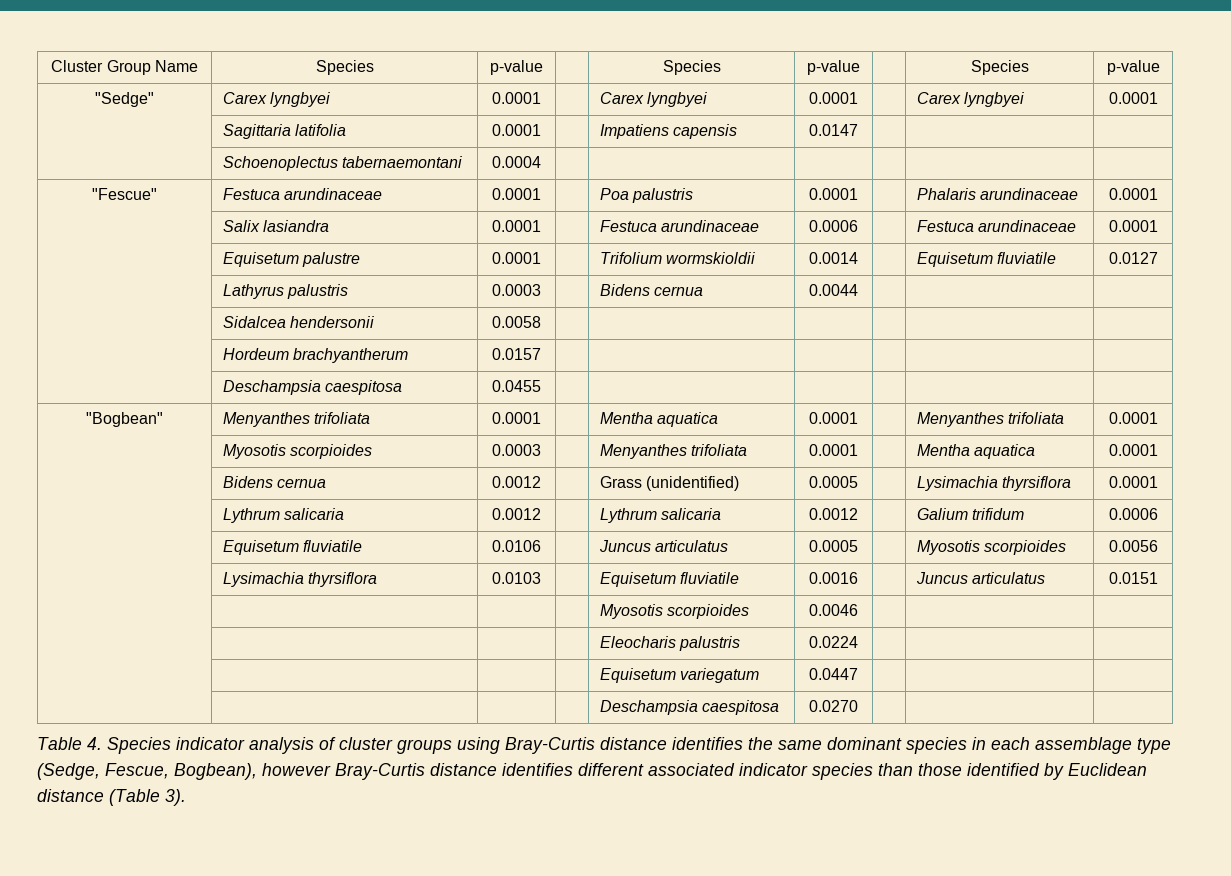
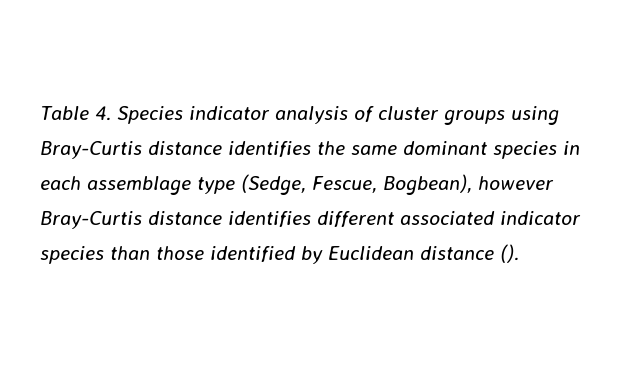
[51,60,198,75] [315,60,374,75] [490,60,543,75] [662,60,721,75] [807,60,860,75] [970,60,1029,75] [1106,60,1160,75] [95,92,154,107] [223,92,331,107] [492,92,541,104] [600,92,708,107] [809,92,858,104] [917,92,1025,107] [1108,92,1158,104] [223,124,347,139] [492,124,541,136] [600,124,738,139] [809,124,858,136] [223,156,463,171] [492,156,541,168] [92,188,157,200] [223,188,383,200] [492,188,541,200] [600,188,694,203] [809,188,858,200] [917,188,1079,200] [1108,188,1158,200] [223,220,330,232] [492,220,541,232] [600,220,760,232] [809,220,858,232] [917,220,1077,232] [1108,220,1158,232] [223,252,361,267] [492,252,541,264] [600,252,756,264] [809,252,858,264] [917,252,1057,267] [1108,252,1158,264] [223,284,349,299] [492,284,541,296] [600,284,704,296] [809,284,858,296] [223,316,375,328] [492,316,541,328] [223,348,409,363] [492,348,541,360] [223,380,403,395] [492,380,541,392] [86,412,163,427] [223,412,371,427] [492,412,541,424] [600,412,719,427] [809,412,858,424] [917,412,1065,427] [1108,412,1158,424] [223,444,373,459] [492,444,541,456] [600,444,748,459] [809,444,858,456] [917,444,1036,459] [1108,444,1158,456] [223,476,327,488] [492,476,541,488] [600,476,740,491] [809,476,858,488] [917,476,1072,491] [1108,476,1158,488] [223,508,345,523] [492,508,541,520] [600,508,722,523] [809,508,858,520] [917,508,1025,520] [1108,508,1158,520] [223,540,363,555] [492,540,541,552] [599,540,729,552] [809,540,858,552] [917,540,1067,555] [1108,540,1158,552] [223,572,378,587] [492,572,541,584] [600,572,740,587] [809,572,858,584] [916,572,1046,584] [1108,572,1158,584] [600,604,750,619] [809,604,858,616] [600,636,741,651] [809,636,858,648] [600,668,760,683] [809,668,858,680] [600,700,780,715] [809,700,858,712] Cluster Group Name | Species | p-value | | Species | p-value | | Species | p-value // "Sedge" | Carex lyngbyei | 0.0001 | | Carex lyngbyei | 0.0001 | | Carex lyngbyei | 0.0001 // | Sagittaria latifolia | 0.0001 | | Impatiens capensis | 0.0147 | | | // | Schoenoplectus tabernaemontani | 0.0004 | | | | | | // "Fescue" | Festuca arundinaceae | 0.0001 | | Poa palustris | 0.0001 | | Phalaris arundinaceae | 0.0001 // | Salix lasiandra | 0.0001 | | Festuca arundinaceae | 0.0006 | | Festuca arundinaceae | 0.0001 // | Equisetum palustre | 0.0001 | | Trifolium wormskioldii | 0.0014 | | Equisetum fluviatile | 0.0127 // | Lathyrus palustris | 0.0003 | | Bidens cernua | 0.0044 | | | // | Sidalcea hendersonii | 0.0058 | | | | | | // | Hordeum brachyantherum | 0.0157 | | | | | | // | Deschampsia caespitosa | 0.0455 | | | | | | // "Bogbean" | Menyanthes trifoliata | 0.0001 | | Mentha aquatica | 0.0001 | | Menyanthes trifoliata | 0.0001 // | Myosotis scorpioides | 0.0003 | | Menyanthes trifoliata | 0.0001 | | Mentha aquatica | 0.0001 // | Bidens cernua | 0.0012 | | Grass (unidentified) | 0.0005 | | Lysimachia thyrsiflora | 0.0001 // | Lythrum salicaria | 0.0012 | | Lythrum salicaria | 0.0012 | | Galium trifidum | 0.0006 // | Equisetum fluviatile | 0.0106 | | Juncus articulatus | 0.0005 | | Myosotis scorpioides | 0.0056 // | Lysimachia thyrsiflora | 0.0103 | | Equisetum fluviatile | 0.0016 | | Juncus articulatus | 0.0151 // | | | | Myosotis scorpioides | 0.0046 | | | // | | | | Eleocharis palustris | 0.0224 | | | // | | | | Equisetum variegatum | 0.0447 | | | // | | | | Deschampsia caespitosa | 0.0270 | | | // -> (40, 113) none
[109,789,186,806] (Table 3). -> [500,244,519,263] ().

